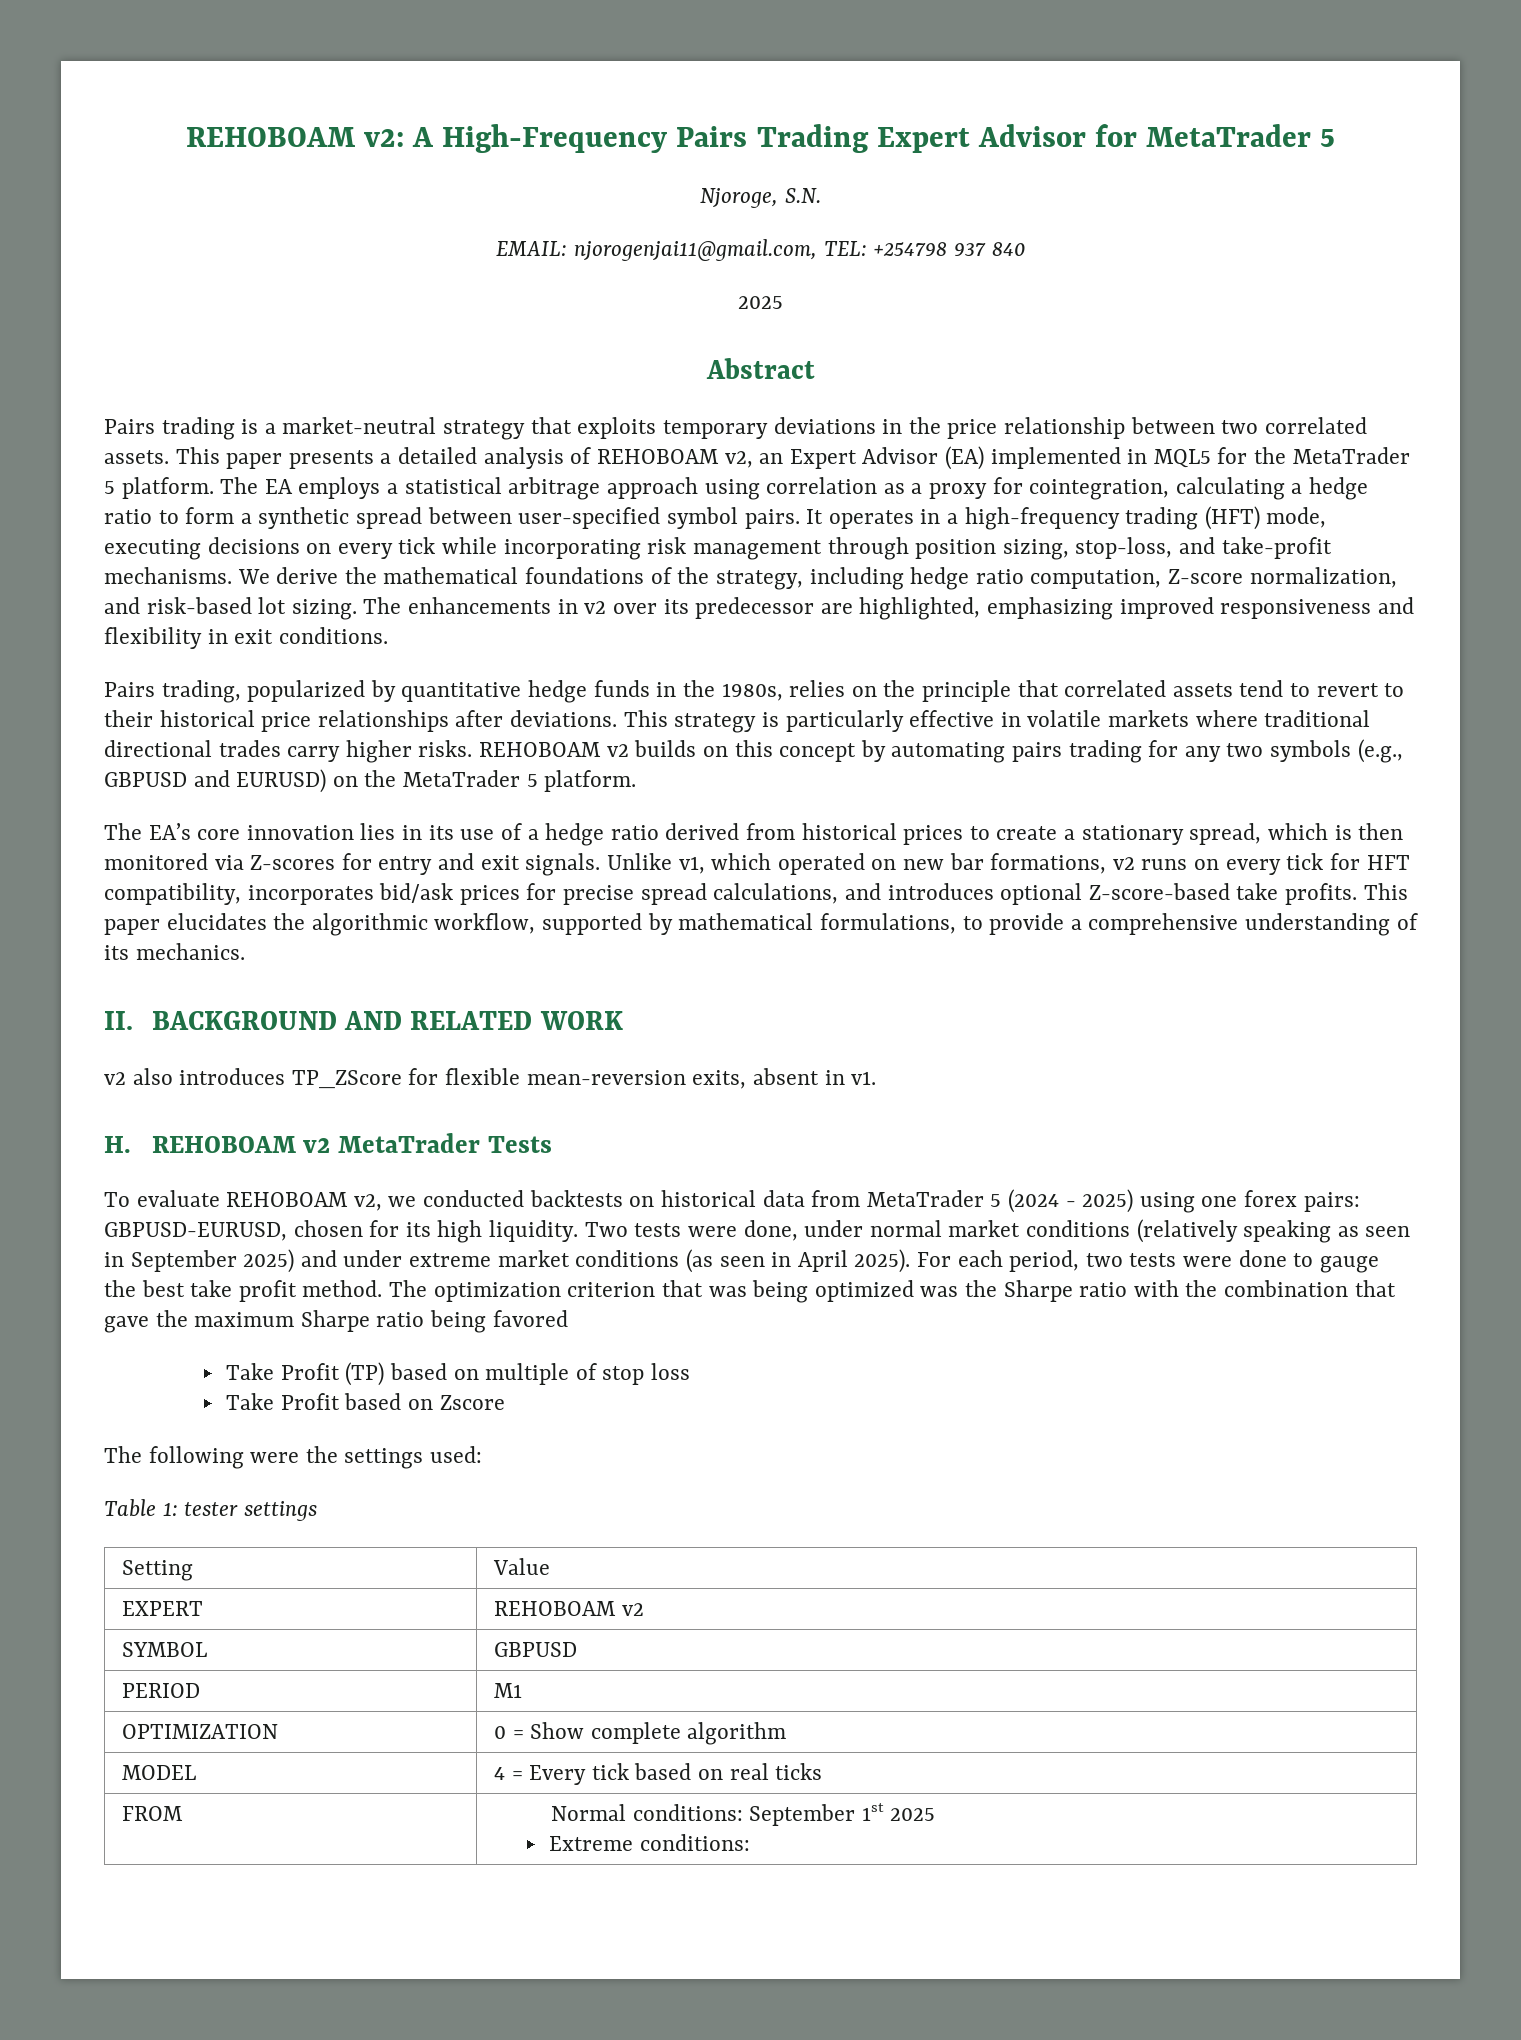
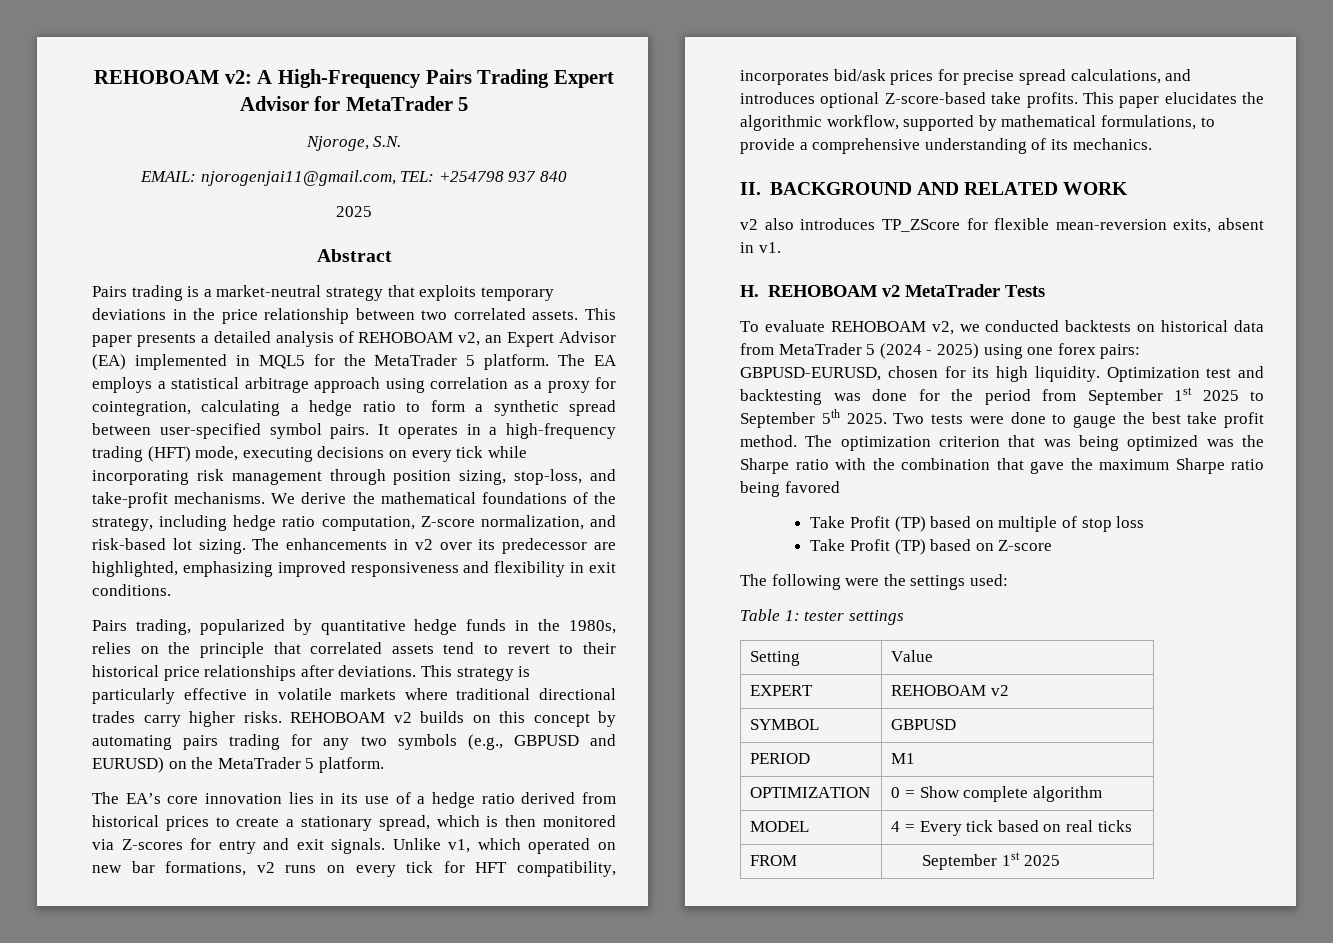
[584,1219,1411,1243] [104,1249,1123,1273] Two tests were done, under normal market conditions (relatively speaking as seen in September 2025) and under extreme market conditions (as seen in April 2025). For each period, two -> [1106,366,1264,382] [740,387,1264,405] [740,409,925,428] Optimization test and backtesting was done for the period from September 1st 2025 to September 5th 2025. Two
[344,1393,505,1410] based on Zscore -> [894,539,1053,555] (TP) based on Z-score
[551,1803,936,1826] [549,1834,751,1851] Normal conditions: September 1st 2025 // Extreme conditions: -> [922,852,1060,870] September 1st 2025

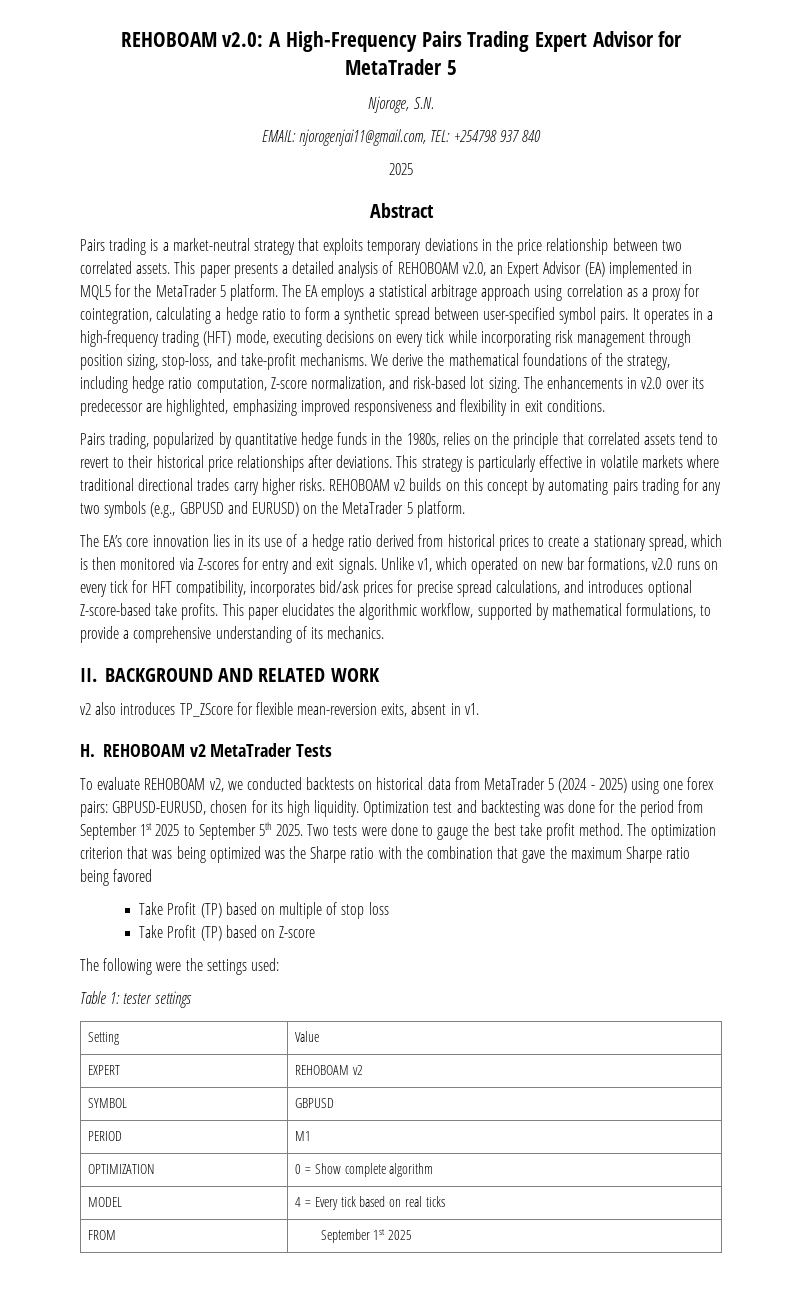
[94,70,252,84] REHOBOAM v2: -> [120,32,264,47] REHOBOAM v2.0:
[458,332,481,346] v2, -> [462,262,486,276] v2.0,
[414,539,433,550] v2 -> [641,377,662,389] v2.0
[256,862,275,873] v2 -> [652,558,673,570] v2.0

